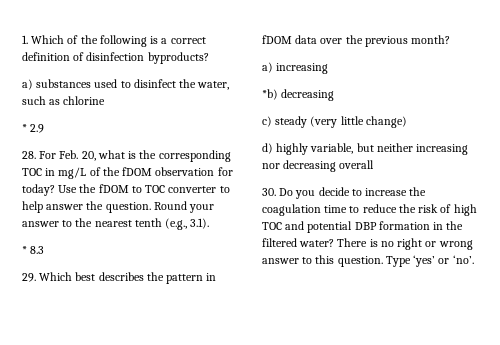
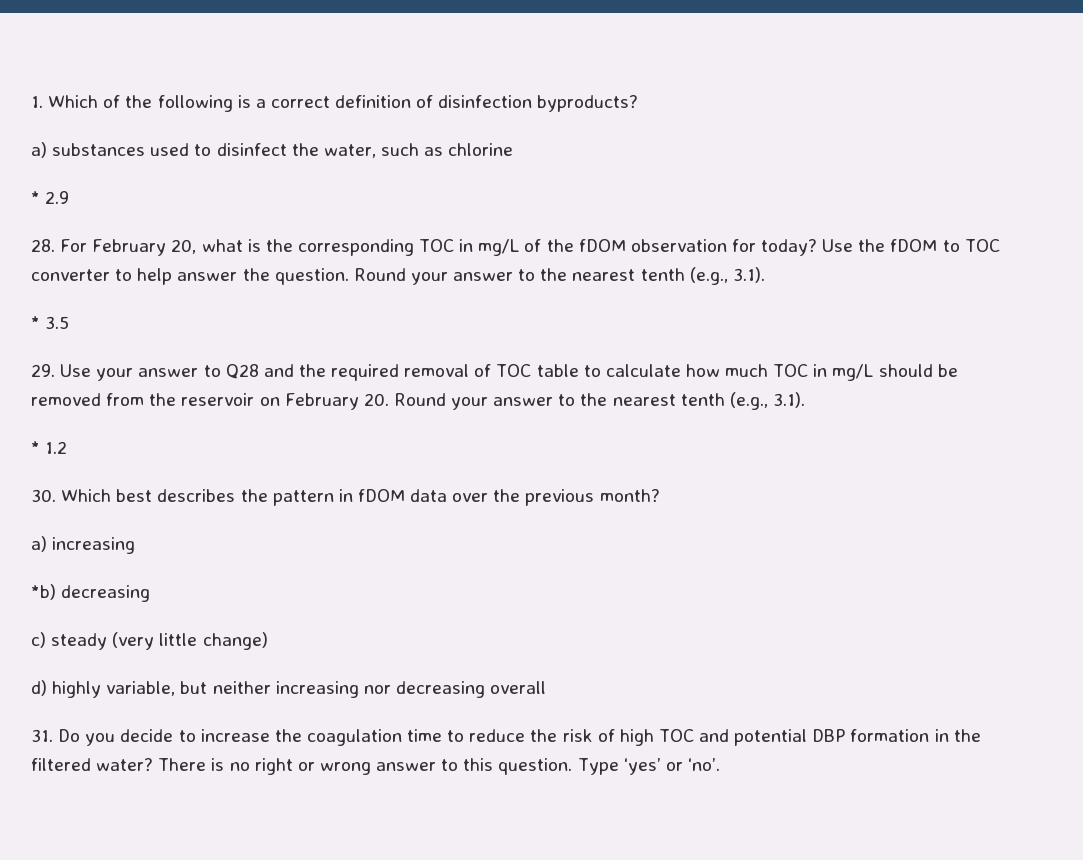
[59,150,79,159] Feb. -> [92,239,167,256] February
[30,246,45,254] 8.3 -> [45,316,70,329] 3.5
(36, 277) none -> [60,364,958,381] [31,392,805,410] [31,441,68,454] [31,489,56,502] Use your answer to Q28 and the required removal of TOC table to calculate how much TOC in mg/L should be removed from the reservoir on February 20. Round your answer to the nearest tenth (e.g., 3.1). // * 1.2 // 30.
[262,188,276,196] 30. -> [31,729,53,742] 31.

